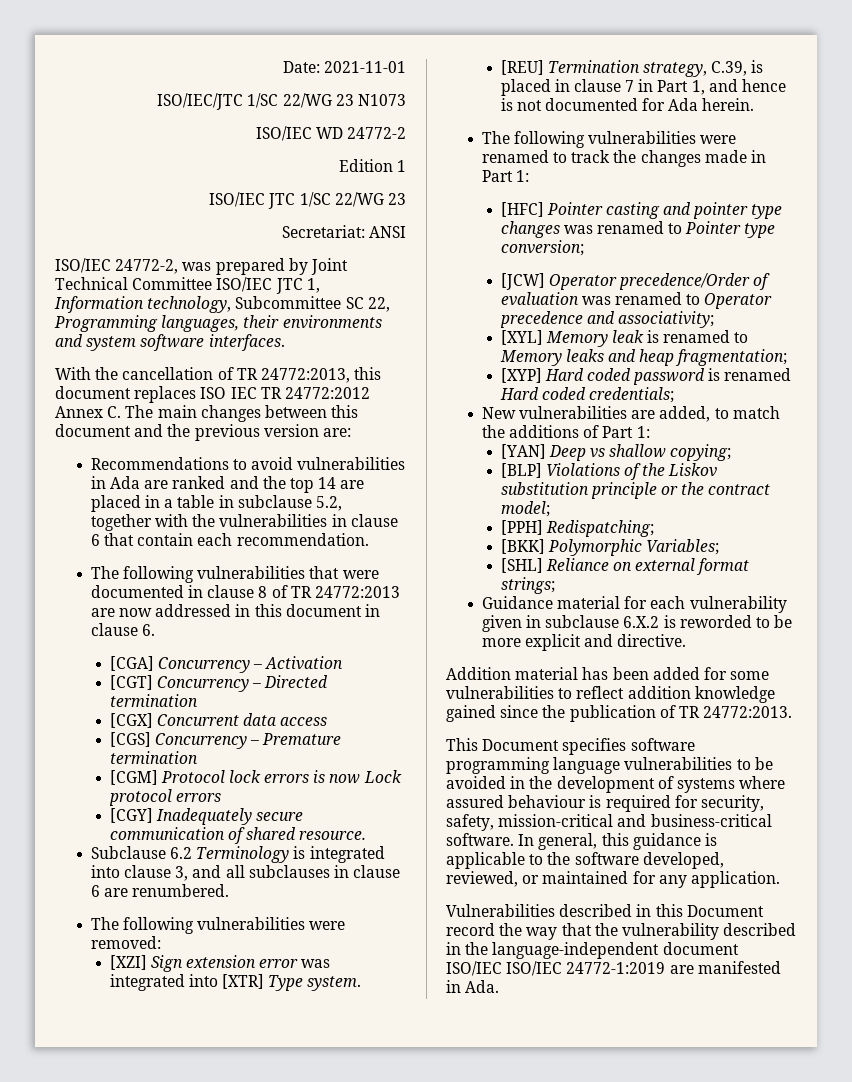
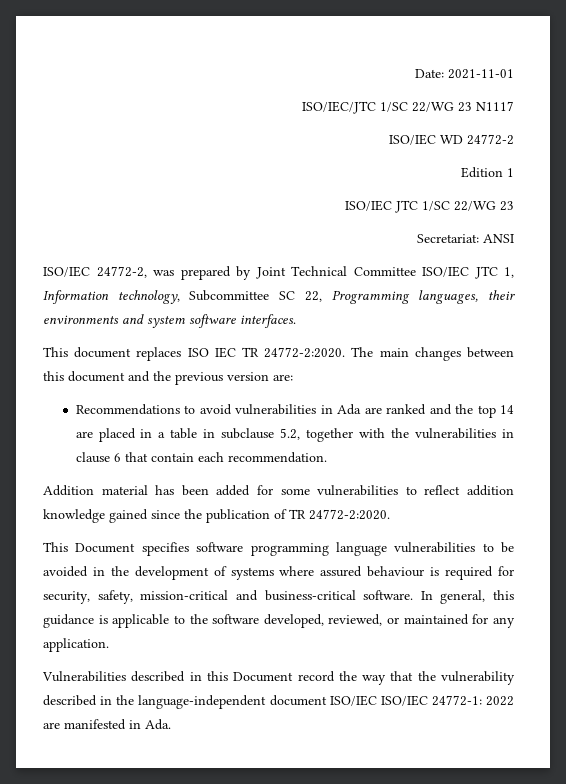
[358,94,406,106] N1073 -> [476,101,514,111] N1117
[55,367,382,383] With the cancellation of TR 24772:2013, this -> [43,347,68,357] This
[284,387,370,399] [55,406,122,418] 24772:2012 Annex C. -> [264,347,346,358] 24772-2:2020.
[90,566,379,583] [90,585,400,598] [90,604,380,617] [90,623,155,636] [109,656,344,673] [109,675,329,692] [109,694,198,707] [109,713,328,728] [109,732,342,749] [109,751,198,764] [109,770,402,785] [108,789,221,806] [109,808,303,825] [109,827,367,844] [90,846,385,863] [90,865,401,881] [90,884,230,897] [90,917,346,934] [90,936,161,949] [109,955,331,972] [109,974,362,991] [500,60,764,77] [500,79,787,96] [500,98,755,111] [481,131,737,148] [481,150,766,167] [481,170,529,182] [500,202,783,219] [500,221,776,238] [500,240,584,256] [500,273,771,290] [500,292,773,309] [499,311,714,328] [500,330,749,347] [499,349,788,366] [500,368,792,385] [499,387,674,403] [481,406,780,422] [481,425,650,438] [500,444,732,461] [500,463,718,480] [500,482,771,499] [500,501,550,517] [500,520,654,537] [500,539,719,556] [500,558,750,575] [500,577,555,594] [481,596,787,613] [481,615,793,632] [481,634,687,651] // The following vulnerabilities that were documented in clause 8 of TR 24772:2013 are now addressed in this document in clause 6. // [CGA] Concurrency – Activation // [CGT] Concurrency – Directed termination // [CGX] Concurrent data access // [CGS] Concurrency – Premature termination // [CGM] Protocol lock errors is now Lock protocol errors // [CGY] Inadequately secure communication of shared resource. // Subclause 6.2 Terminology is integrated into clause 3, and all subclauses in clause 6 are renumbered. // The following vulnerabilities were removed: // [XZI] Sign extension error was integrated into [XTR] Type system. // [REU] Termination strategy, C.39, is placed in clause 7 in Part 1, and hence is not documented for Ada herein. // The following vulnerabilities were renamed to track the changes made in Part 1: // [HFC] Pointer casting and pointer type changes was renamed to Pointer type conversion; // [JCW] Operator precedence/Order of evaluation was renamed to Operator precedence and associativity; // [XYL] Memory leak is renamed to Memory leaks and heap fragmentation; // [XYP] Hard coded password is renamed Hard coded credentials; // New vulnerabilities are added, to match the additions of Part 1: // [YAN] Deep vs shallow copying; // [BLP] Violations of the Liskov substitution principle or the contract model; // [PPH] Redispatching; // [BKK] Polymorphic Variables; // [SHL] Reliance on external format strings; // Guidance material for each vulnerability given in subclause 6.X.2 is reworded to be more explicit and directive. -> (327, 457) none
[703,706,793,718] 24772:2013. -> [309,509,390,520] 24772-2:2020.
[566,962,666,974] 24772-1:2019 -> [431,695,514,706] 24772-1: 2022

